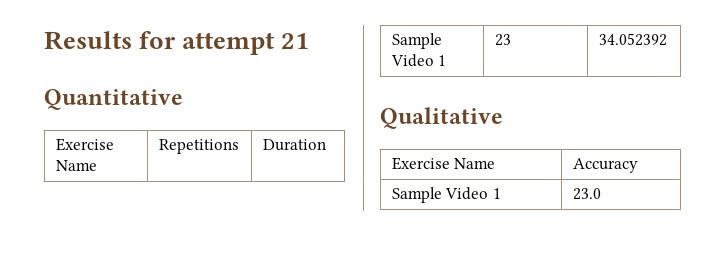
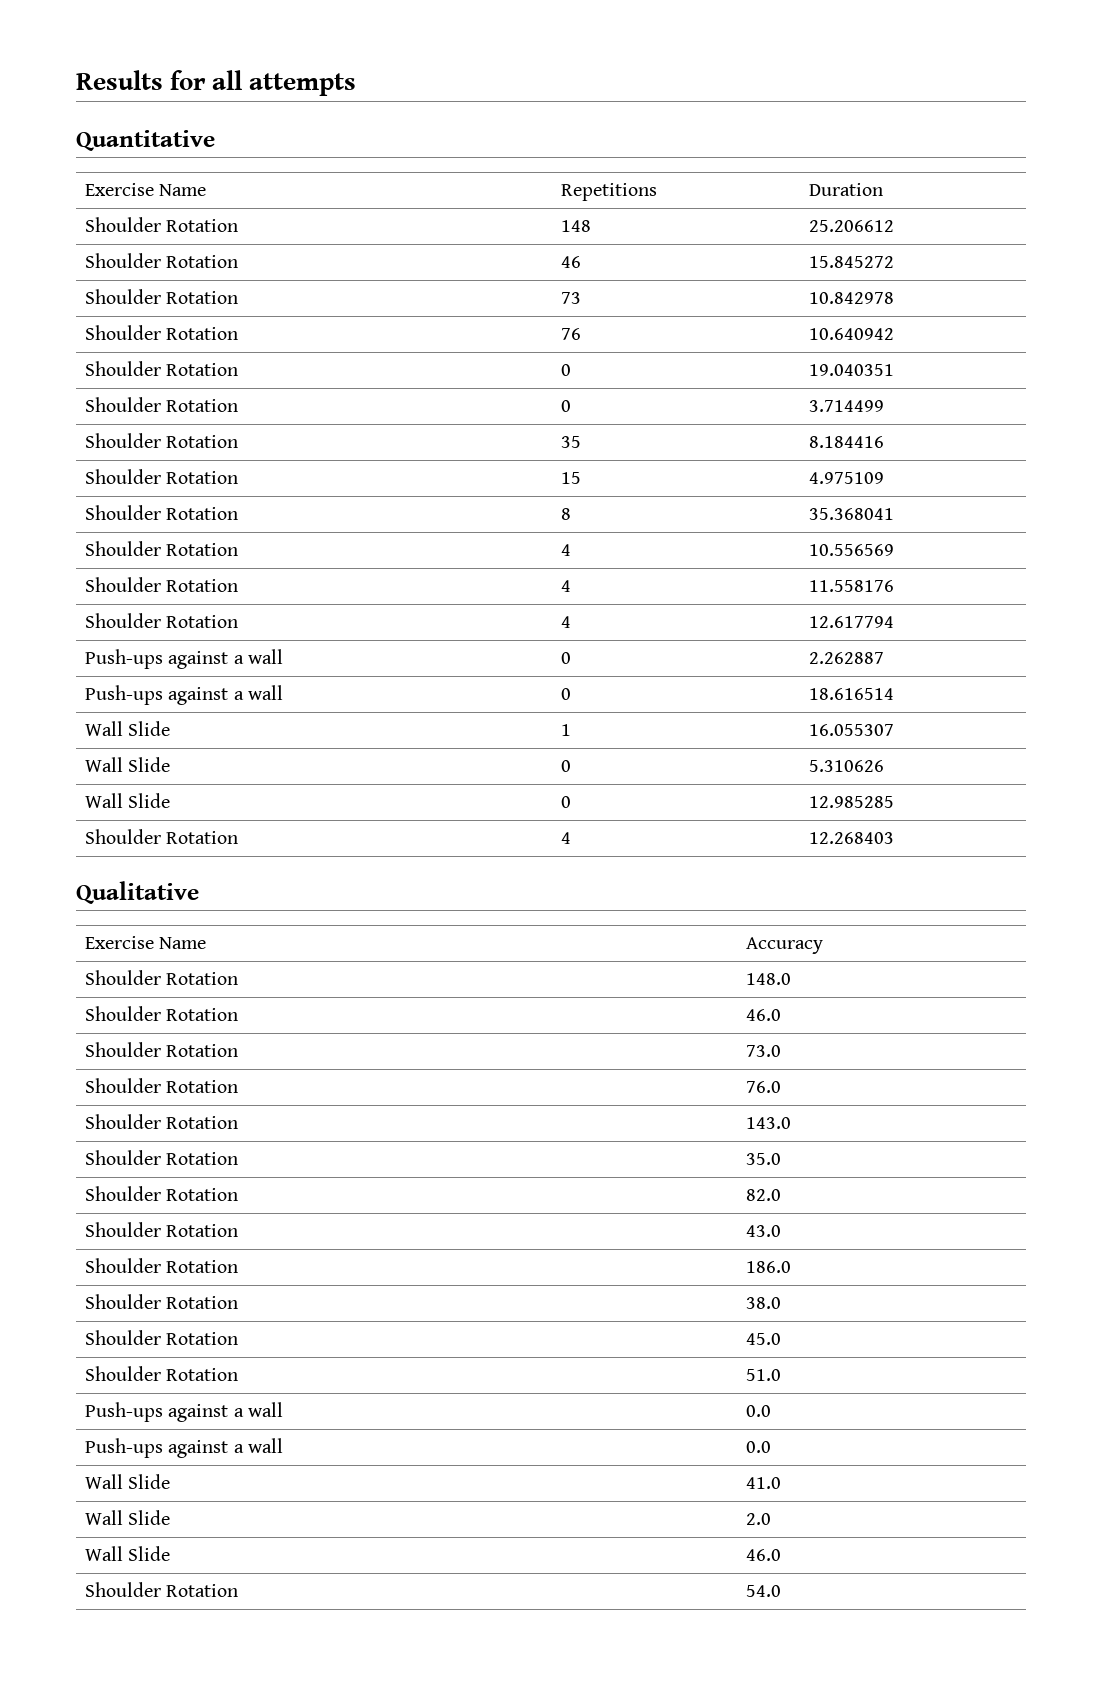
[182,32,310,55] attempt 21 -> [212,70,357,96] all attempts
[391,33,442,49] [390,54,447,67] [494,34,511,46] [598,33,667,46] [380,107,503,129] [391,157,496,170] [572,158,638,173] [391,187,501,203] [572,188,601,200] Sample Video 1 | 23 | 34.052392 // Qualitative // Exercise Name | Accuracy // Sample Video 1 | 23.0 -> [85,217,239,232] [561,220,592,232] [809,220,895,232] [85,253,239,268] [561,256,582,268] [809,256,895,268] [85,289,239,304] [561,292,582,304] [809,292,895,304] [85,325,239,340] [561,328,582,340] [809,328,895,340] [85,361,239,376] [561,364,572,376] [809,364,895,376] [85,397,239,412] [561,400,572,412] [809,400,885,412] [85,433,239,448] [561,436,582,448] [809,436,885,448] [85,469,239,484] [561,472,582,484] [809,472,885,484] [85,505,239,520] [561,508,572,520] [809,508,895,520] [85,541,239,556] [561,544,572,556] [809,544,895,556] [85,577,239,592] [561,580,572,592] [809,580,895,592] [85,613,239,628] [561,616,572,628] [809,616,895,628] [85,649,283,669] [561,652,572,664] [809,652,885,664] [85,685,283,705] [561,688,572,700] [809,688,895,700] [85,721,171,736] [561,724,572,736] [809,724,895,736] [85,757,171,772] [561,760,572,772] [809,760,885,772] [85,793,171,808] [561,796,572,808] [809,796,895,808] [85,829,239,844] [561,832,572,844] [809,832,895,844] [76,881,199,904] [85,936,207,949] [746,937,824,954] [85,970,239,985] [746,973,792,985] [85,1006,239,1021] [746,1009,782,1021] [85,1042,239,1057] [746,1045,782,1057] [85,1078,239,1093] [746,1081,782,1093] [85,1114,239,1129] [746,1117,792,1129] [85,1150,239,1165] [746,1153,782,1165] [85,1186,239,1201] [746,1189,782,1201] [85,1222,239,1237] [746,1225,782,1237] [85,1258,239,1273] [746,1261,792,1273] [85,1294,239,1309] [746,1297,782,1309] [85,1330,239,1345] [746,1333,782,1345] [85,1366,239,1381] [746,1369,782,1381] [85,1402,283,1422] [746,1405,772,1417] [85,1438,283,1458] [746,1441,772,1453] [85,1474,171,1489] [746,1477,782,1489] [85,1510,171,1525] [746,1513,772,1525] [85,1546,171,1561] [746,1549,782,1561] [85,1582,239,1597] [746,1585,782,1597] Shoulder Rotation | 148 | 25.206612 // Shoulder Rotation | 46 | 15.845272 // Shoulder Rotation | 73 | 10.842978 // Shoulder Rotation | 76 | 10.640942 // Shoulder Rotation | 0 | 19.040351 // Shoulder Rotation | 0 | 3.714499 // Shoulder Rotation | 35 | 8.184416 // Shoulder Rotation | 15 | 4.975109 // Shoulder Rotation | 8 | 35.368041 // Shoulder Rotation | 4 | 10.556569 // Shoulder Rotation | 4 | 11.558176 // Shoulder Rotation | 4 | 12.617794 // Push-ups against a wall | 0 | 2.262887 // Push-ups against a wall | 0 | 18.616514 // Wall Slide | 1 | 16.055307 // Wall Slide | 0 | 5.310626 // Wall Slide | 0 | 12.985285 // Shoulder Rotation | 4 | 12.268403 // Qualitative // Exercise Name | Accuracy // Shoulder Rotation | 148.0 // Shoulder Rotation | 46.0 // Shoulder Rotation | 73.0 // Shoulder Rotation | 76.0 // Shoulder Rotation | 143.0 // Shoulder Rotation | 35.0 // Shoulder Rotation | 82.0 // Shoulder Rotation | 43.0 // Shoulder Rotation | 186.0 // Shoulder Rotation | 38.0 // Shoulder Rotation | 45.0 // Shoulder Rotation | 51.0 // Push-ups against a wall | 0.0 // Push-ups against a wall | 0.0 // Wall Slide | 41.0 // Wall Slide | 2.0 // Wall Slide | 46.0 // Shoulder Rotation | 54.0

